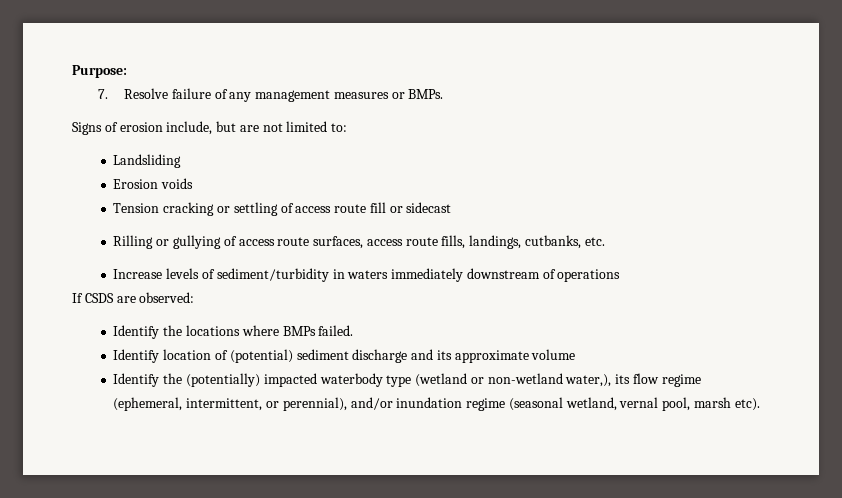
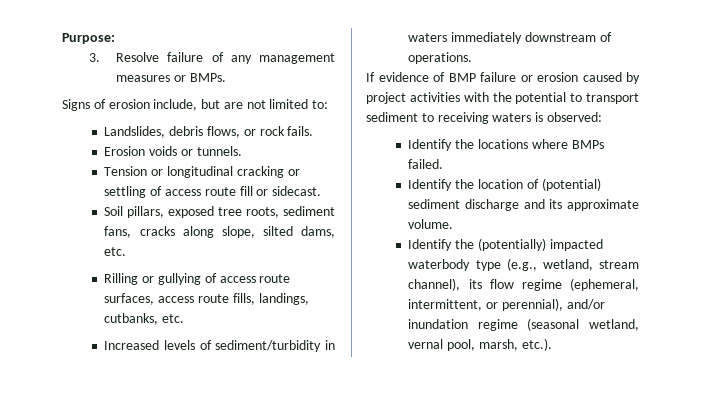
[97,89,108,99] 7. -> [89,53,101,62] 3.
[113,154,182,168] Landsliding -> [104,126,314,138] Landslides, debris flows, or rock fails.
(194, 183) none -> [181,146,242,156] or tunnels.
(160, 208) none -> [151,166,234,178] or longitudinal
[406,202,452,213] sidecast -> [272,186,322,196] [104,206,335,218] [104,226,335,238] [104,247,127,256] sidecast. // Soil pillars, exposed tree roots, sediment fans, cracks along slope, silted dams, etc.
[113,269,163,279] Increase -> [104,340,160,350] Increased
[557,269,621,282] operations -> [408,52,473,64] operations.
[84,293,136,303] CSDS are -> [378,72,640,84] [366,92,639,104] [366,112,544,124] evidence of BMP failure or erosion caused by project activities with the potential to transport sediment to receiving waters is
(160, 356) none -> [455,179,475,189] the
[531,349,576,360] volume -> [408,219,454,229] volume.
[415,373,612,387] (wetland or non-wetland water,), -> [506,258,639,271] [408,278,461,291] (e.g., wetland, stream channel),
[693,397,760,411] marsh etc). -> [479,338,552,351] marsh, etc.).

